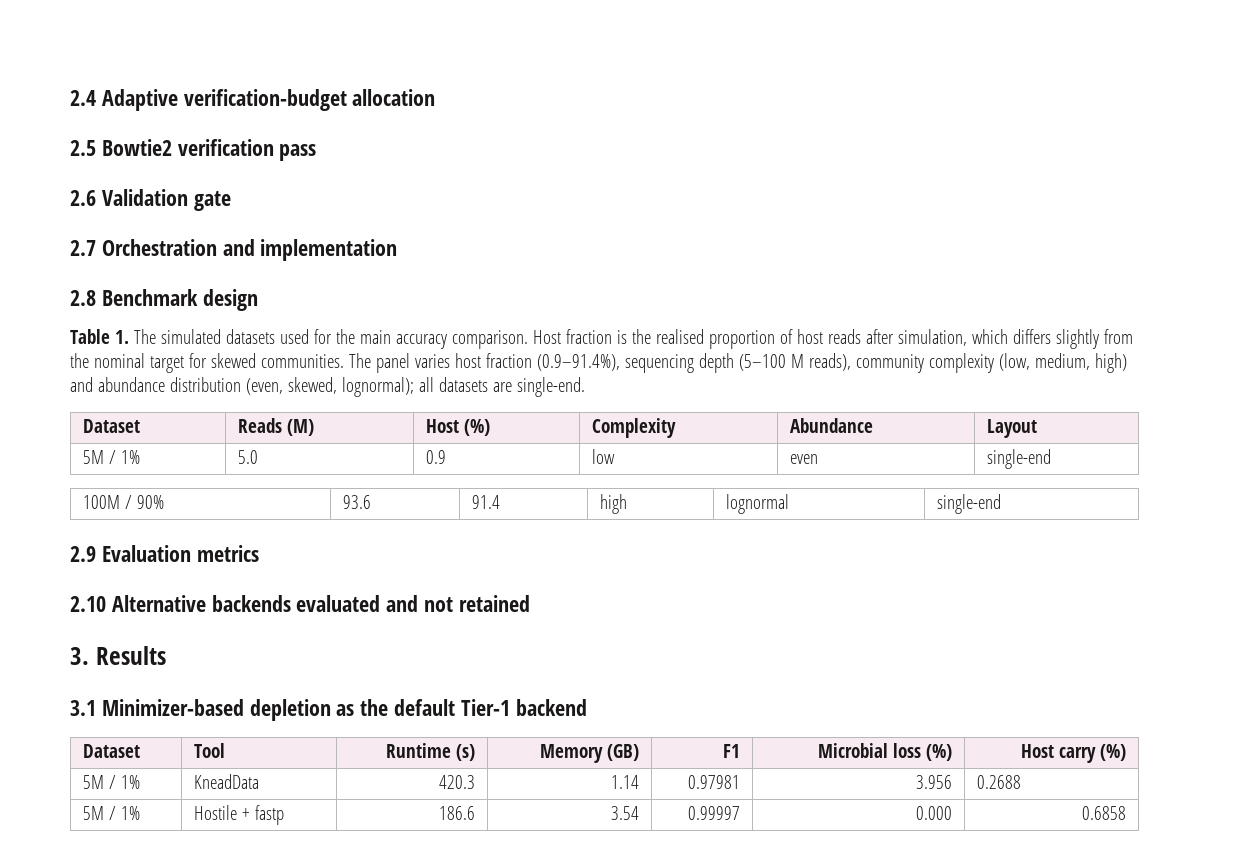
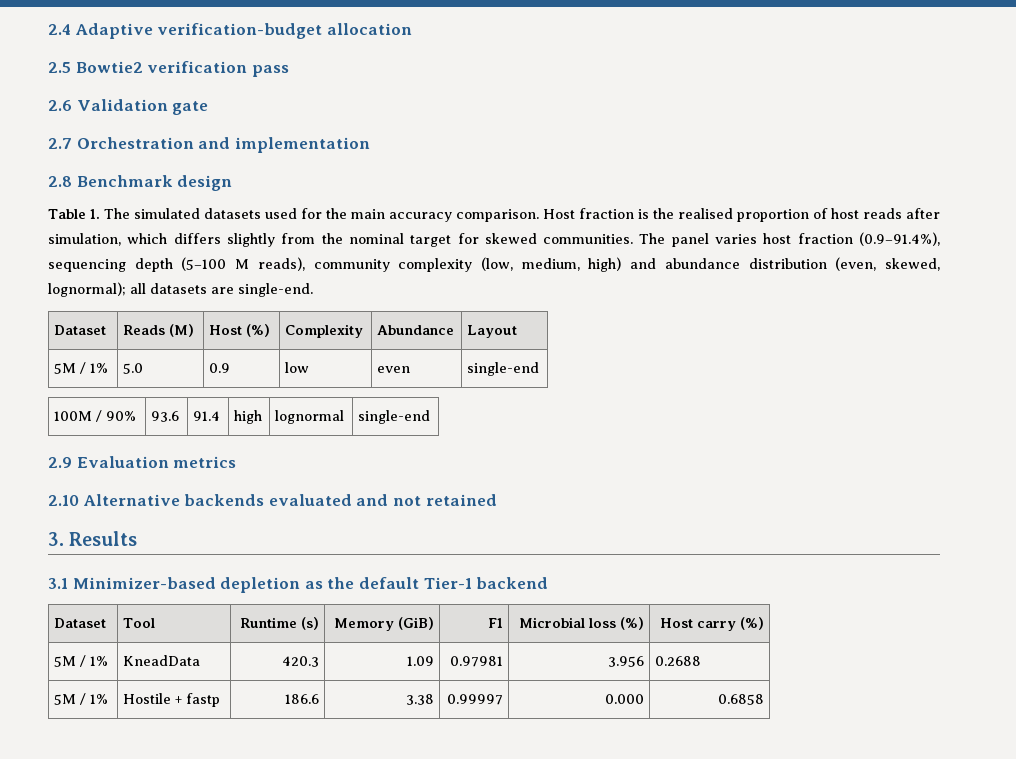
[607,744,640,761] (GB) -> [397,617,434,630] (GiB)
[611,775,640,789] 1.14 -> [406,656,434,666] 1.09
[611,806,640,820] 3.54 -> [405,694,434,705] 3.38

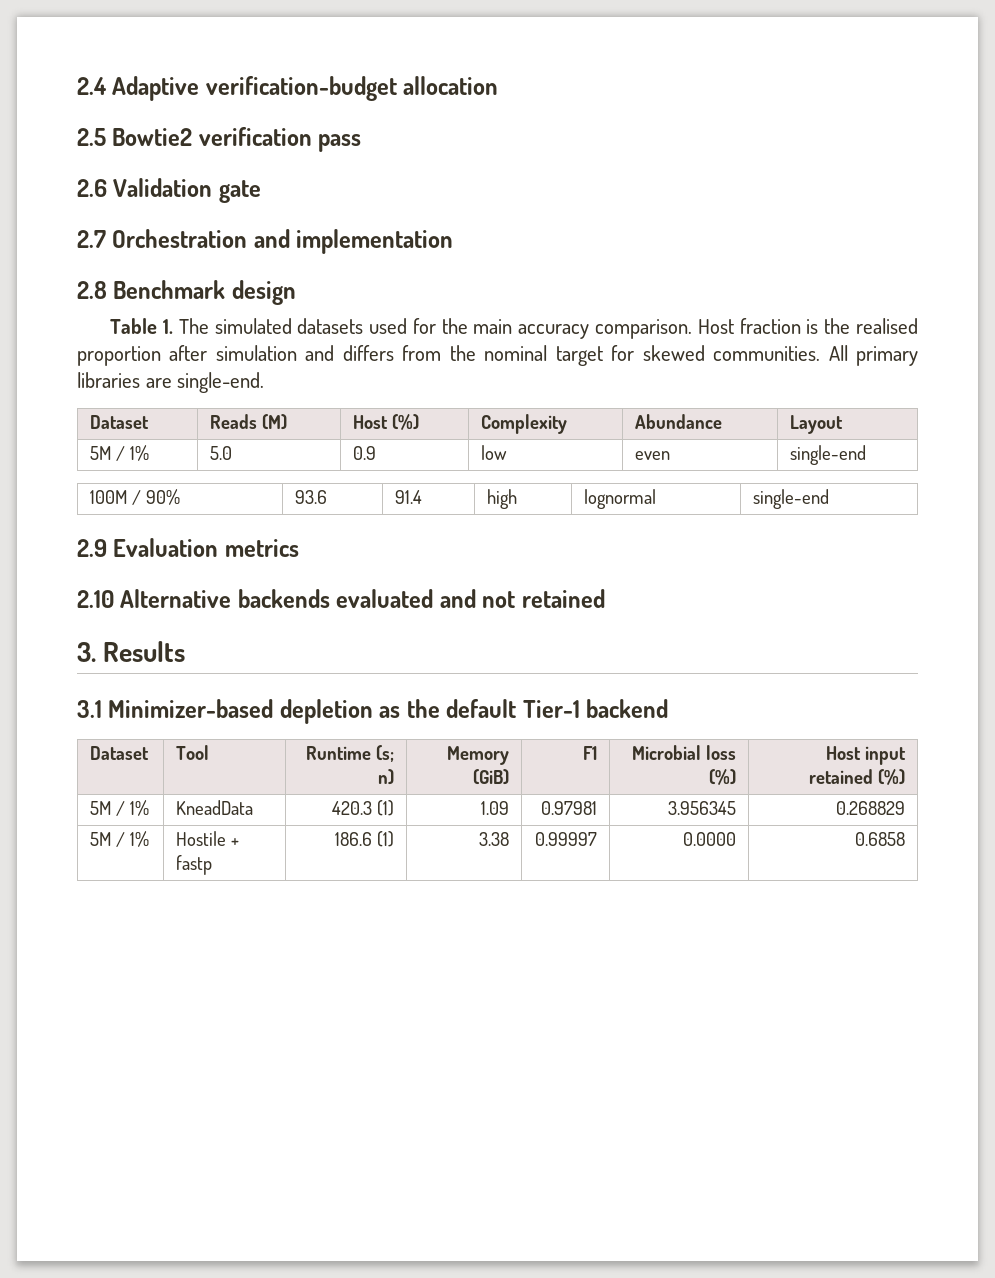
[812,208,941,219] [48,233,275,247] of host reads after simulation, which differs slightly -> [169,345,394,361] after simulation and differs
[639,232,940,247] [48,257,940,272] [48,282,207,297] The panel varies host fraction (0.9–91.4%), sequencing depth (5–100 M reads), community complexity (low, medium, high) and abundance distribution (even, skewed, lognormal); all datasets -> [828,345,918,366] [77,372,140,388] All primary libraries
[300,617,319,630] (s) -> [376,745,395,762] [378,769,395,785] (s; n)
[696,621,736,631] carry -> [865,746,907,765] [809,769,874,784] input retained
(319, 661) none -> [377,800,395,816] (1)
[607,656,644,667] [655,656,702,666] 3.956 | 0.2688 -> [668,801,737,815] [836,801,906,815] 3.956345 | 0.268829
(319, 699) none -> [377,831,395,847] (1)
[604,694,644,704] 0.000 -> [683,832,737,846] 0.0000

